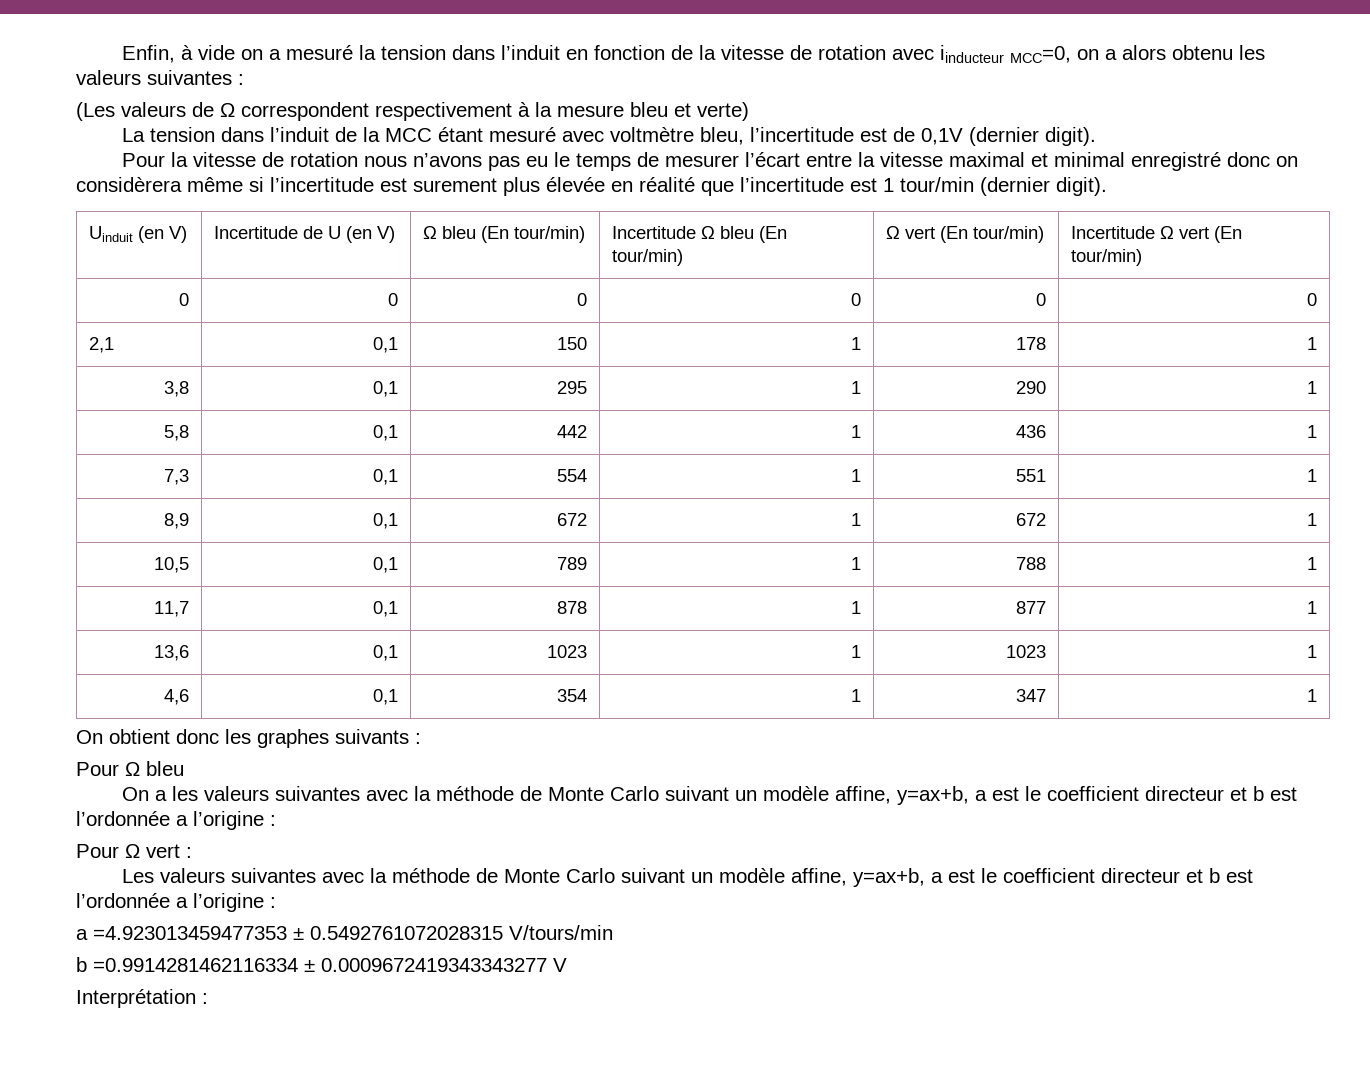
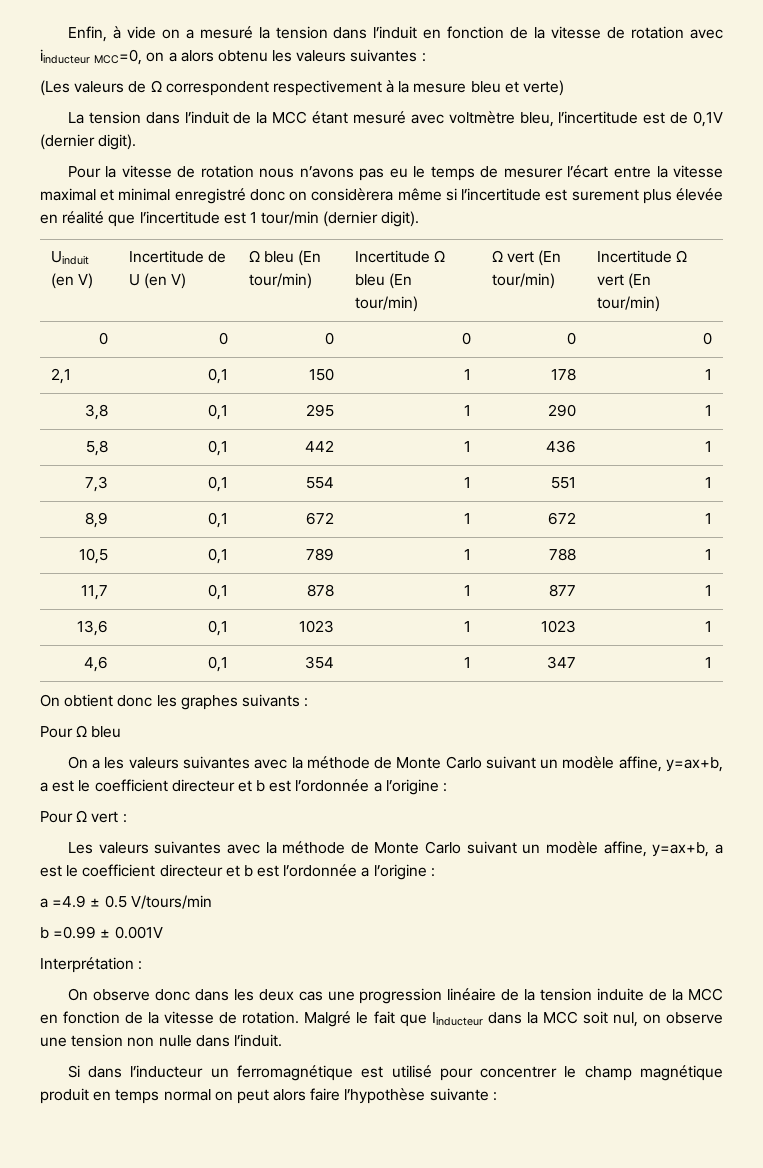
[93,926,503,940] =4.923013459477353 ± 0.5492761072028315 -> [52,895,127,908] =4.9 ± 0.5
[93,958,567,972] [76,989,196,1008] =0.9914281462116334 ± 0.0009672419343343277 V // Interprétation -> [53,926,163,939] [40,957,143,973] [67,988,723,1004] [40,1011,723,1027] [40,1034,282,1047] [67,1065,723,1081] [40,1088,489,1104] =0.99 ± 0.001V // Interprétation : // On observe donc dans les deux cas une progression linéaire de la tension induite de la MCC en fonction de la vitesse de rotation. Malgré le fait que Iinducteur dans la MCC soit nul, on observe une tension non nulle dans l’induit. // Si dans l’inducteur un ferromagnétique est utilisé pour concentrer le champ magnétique produit en temps normal on peut alors faire l’hypothèse suivante

